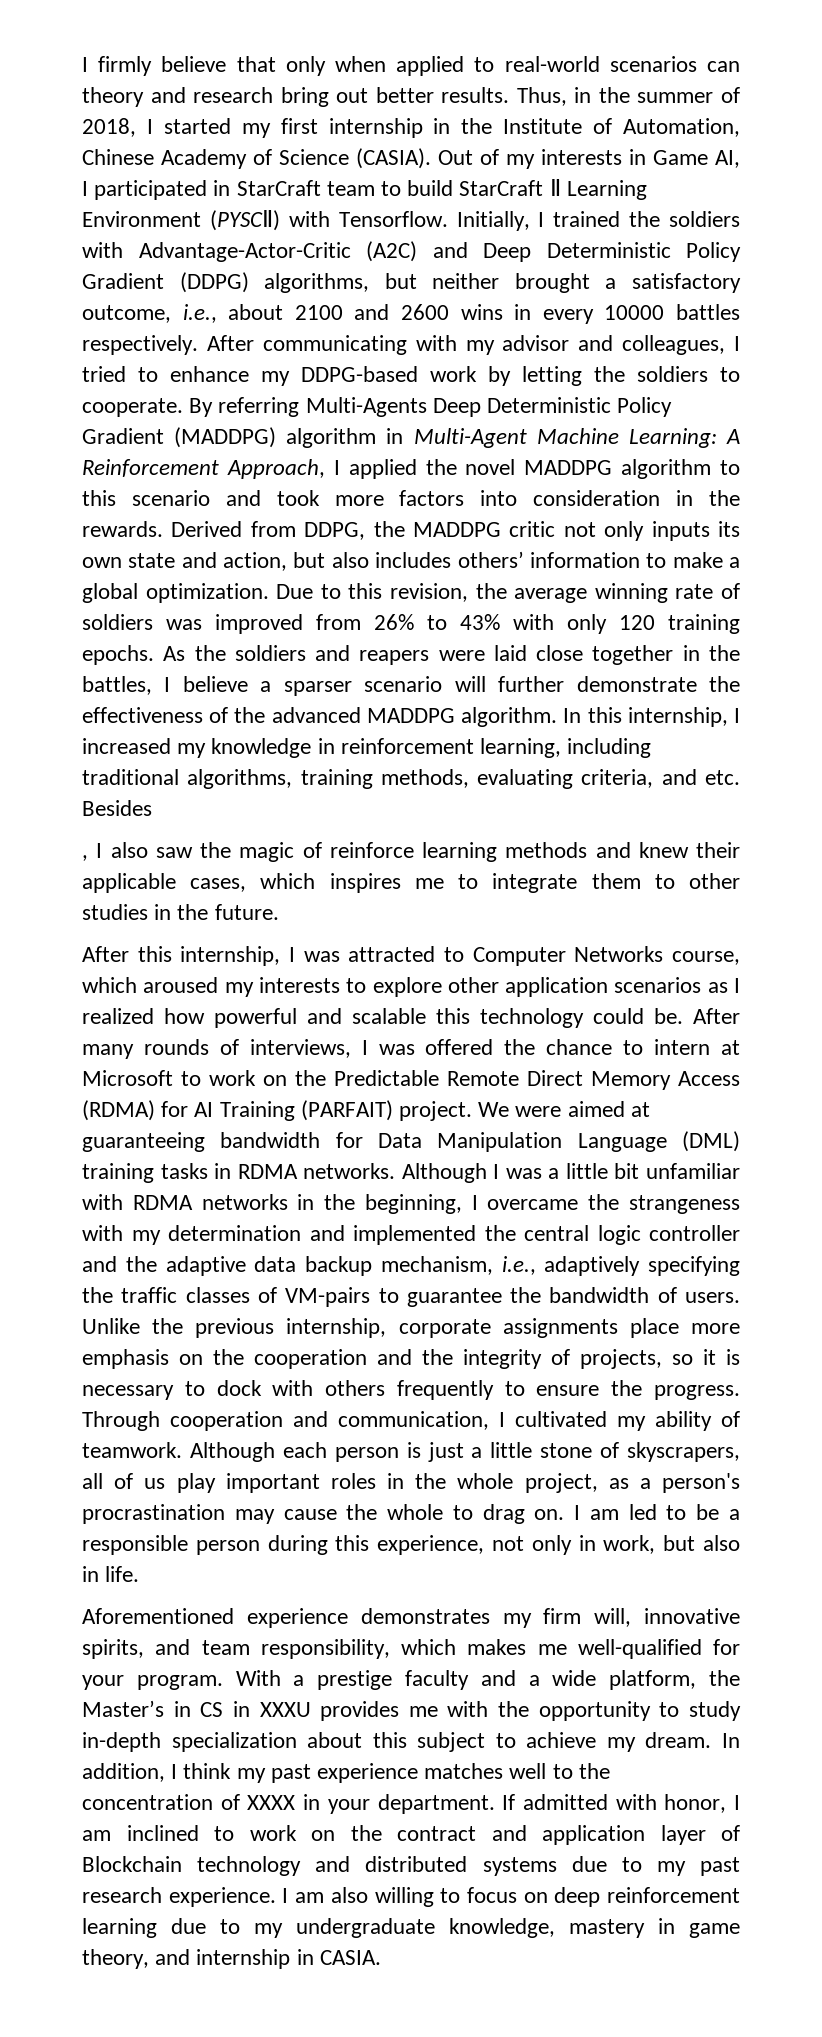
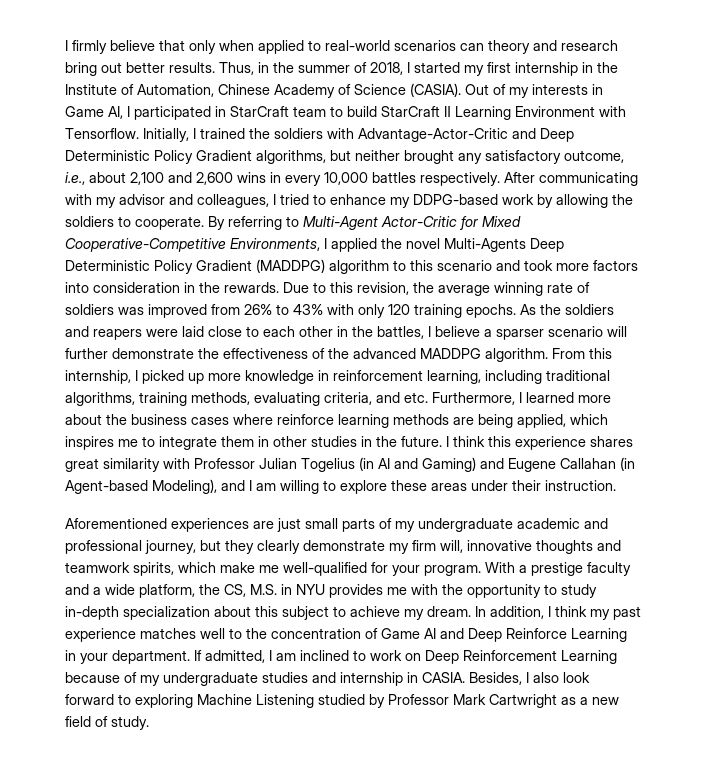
[209,210,280,231] (PYSCⅡ) -> (595, 111) none
[366,241,417,262] (A2C) -> (508, 135) none
[179,272,249,293] (DDPG) -> (252, 155) none
[605,278,617,289] a -> [458,153,482,164] any
[294,304,449,320] 2100 and 2600 -> [130,172,233,185] 2,100 and 2,600
[604,305,665,320] 10000 -> [324,172,368,185] 10,000
[522,366,582,386] letting -> [556,194,608,208] allowing
(300, 407) none -> [286,216,521,230] [65,238,440,252] to Multi-Agent Actor-Critic for Mixed Cooperative-Competitive Environments, I applied the novel
[386,428,740,448] [82,459,712,479] in Multi-Agent Machine Learning: A Reinforcement Approach, I applied the novel MADDPG algorithm -> (389, 267) none
[171,521,740,541] [82,551,740,571] [82,583,269,603] Derived from DDPG, the MADDPG critic not only inputs its own state and action, but also includes others’ information to make a global optimization. -> (279, 287) none
[592,645,674,665] together -> [246,326,333,337] to each other
[563,707,740,727] [82,738,207,758] In this internship, I increased my -> [552,348,612,359] [65,370,241,384] From this internship, I picked up more
[82,800,152,816] [82,842,740,862] [82,873,247,893] Besides // , I also saw the magic of reinforce learning methods and knew their applicable cases, -> [432,392,611,405] [65,414,566,428] Furthermore, I learned more about the business cases where reinforce learning methods are being applied,
[654,874,675,889] to -> [258,436,269,447] in
[82,946,740,966] [82,977,740,997] [82,1008,740,1028] [82,1039,740,1059] [82,1070,740,1090] [82,1100,650,1121] [82,1131,740,1152] [82,1163,740,1183] [82,1194,740,1214] [82,1225,740,1245] [82,1256,740,1276] [82,1287,740,1307] [82,1318,740,1338] [82,1349,740,1369] [82,1380,740,1400] [82,1411,740,1431] [82,1442,740,1462] [82,1473,740,1493] [82,1504,740,1524] [82,1535,740,1555] [82,1566,140,1582] [82,1608,740,1628] [82,1639,527,1659] // After this internship, I was attracted to Computer Networks course, which aroused my interests to explore other application scenarios as I realized how powerful and scalable this technology could be. After many rounds of interviews, I was offered the chance to intern at Microsoft to work on the Predictable Remote Direct Memory Access (RDMA) for AI Training (PARFAIT) project. We were aimed at guaranteeing bandwidth for Data Manipulation Language (DML) training tasks in RDMA networks. Although I was a little bit unfamiliar with RDMA networks in the beginning, I overcame the strangeness with my determination and implemented the central logic controller and the adaptive data backup mechanism, i.e., adaptively specifying the traffic classes of VM-pairs to guarantee the bandwidth of users. Unlike the previous internship, corporate assignments place more emphasis on the cooperation and the integrity of projects, so it is necessary to dock with others frequently to ensure the progress. Through cooperation and communication, I cultivated my ability of teamwork. Although each person is just a little stone of skyscrapers, all of us play important roles in the whole project, as a person's procrastination may cause the whole to drag on. I am led to be a responsible person during this experience, not only in work, but also in life. // Aforementioned experience demonstrates my firm will, innovative spirits, and team responsibility, which makes -> [446,436,633,450] [65,457,635,472] [65,479,616,494] [65,518,608,532] [65,540,621,554] [65,562,255,576] I think this experience shares great similarity with Professor Julian Togelius (in AI and Gaming) and Eugene Callahan (in Agent-based Modeling), and I am willing to explore these areas under their instruction. // Aforementioned experiences are just small parts of my undergraduate academic and professional journey, but they clearly demonstrate my firm will, innovative thoughts and teamwork spirits, which make
[82,1700,311,1717] Master’s in CS in XXXU -> [224,584,325,597] CS, M.S. in NYU
[247,1795,296,1810] XXXX -> [381,628,627,642] Game AI and Deep Reinforce Learning
[522,1794,727,1813] admitted with honor, -> [205,650,265,663] admitted,
[350,1825,740,1845] [82,1856,740,1876] [82,1887,740,1907] [82,1918,740,1938] [82,1949,381,1969] the contract and application layer of Blockchain technology and distributed systems due to my past research experience. I am also willing to focus on deep reinforcement learning due to my undergraduate knowledge, mastery in game theory, and internship in CASIA. -> [425,650,617,664] [65,672,590,686] [65,694,619,708] [65,716,149,730] Deep Reinforcement Learning because of my undergraduate studies and internship in CASIA. Besides, I also look forward to exploring Machine Listening studied by Professor Mark Cartwright as a new field of study.

